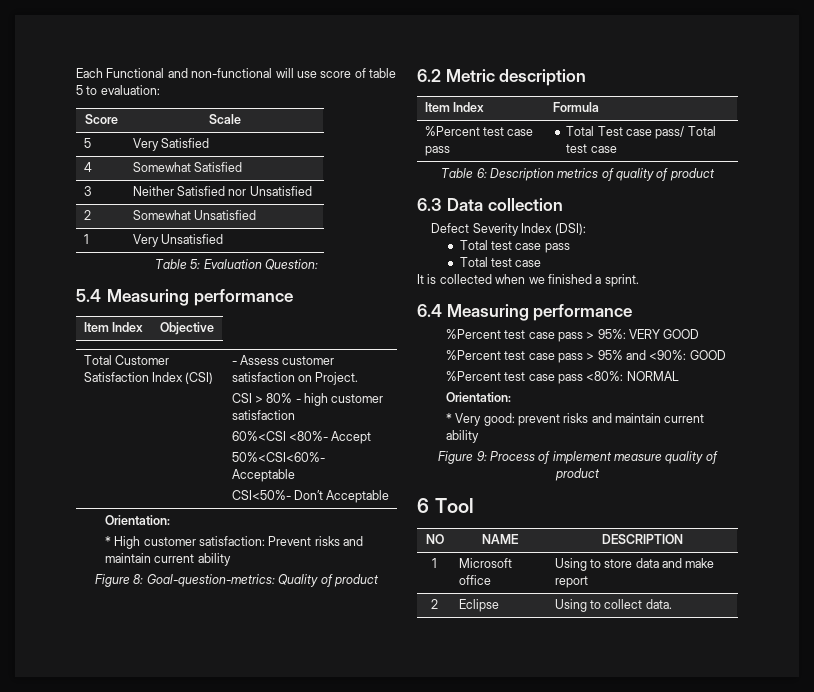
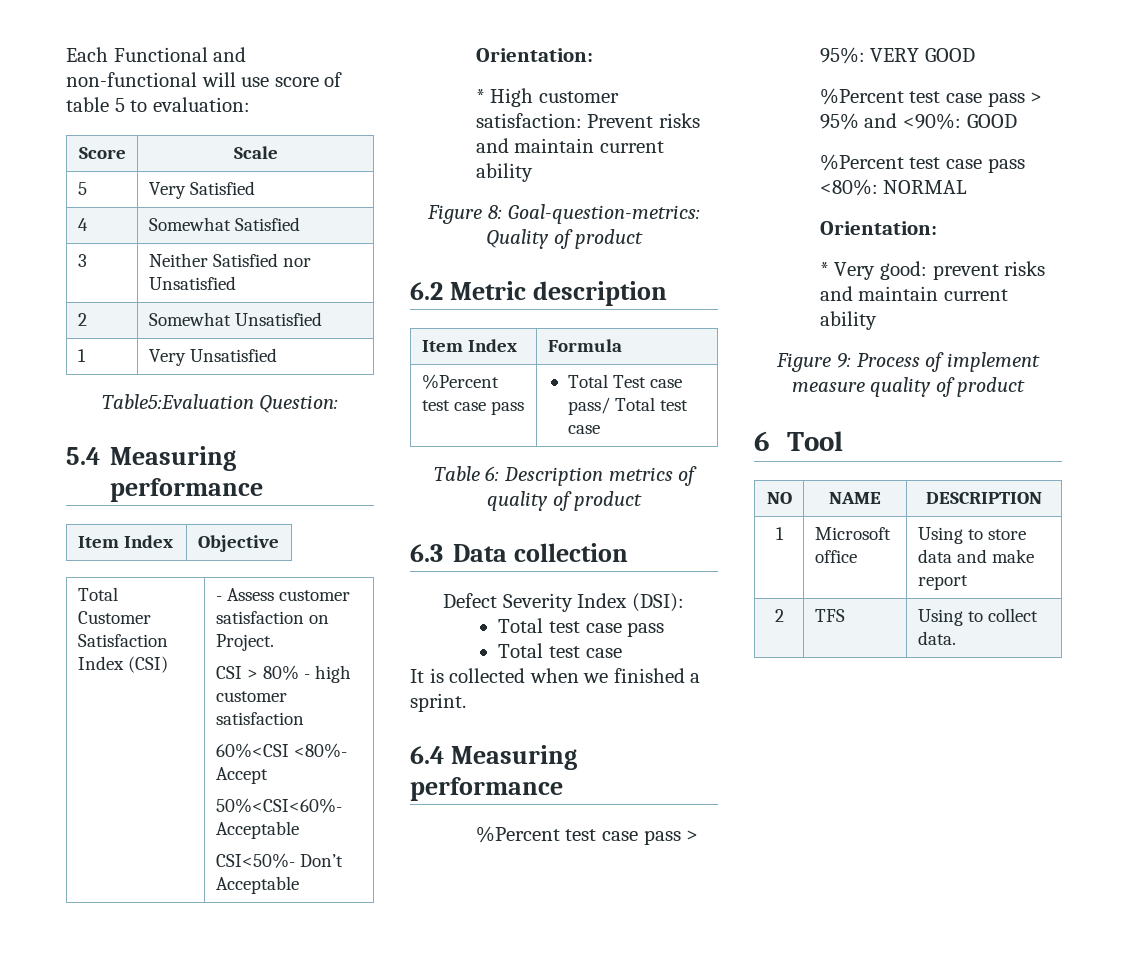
[154,259,262,269] Table 5: Evaluation -> [101,394,254,409] Table5:Evaluation
[458,599,499,612] Eclipse -> [814,609,845,622] TFS

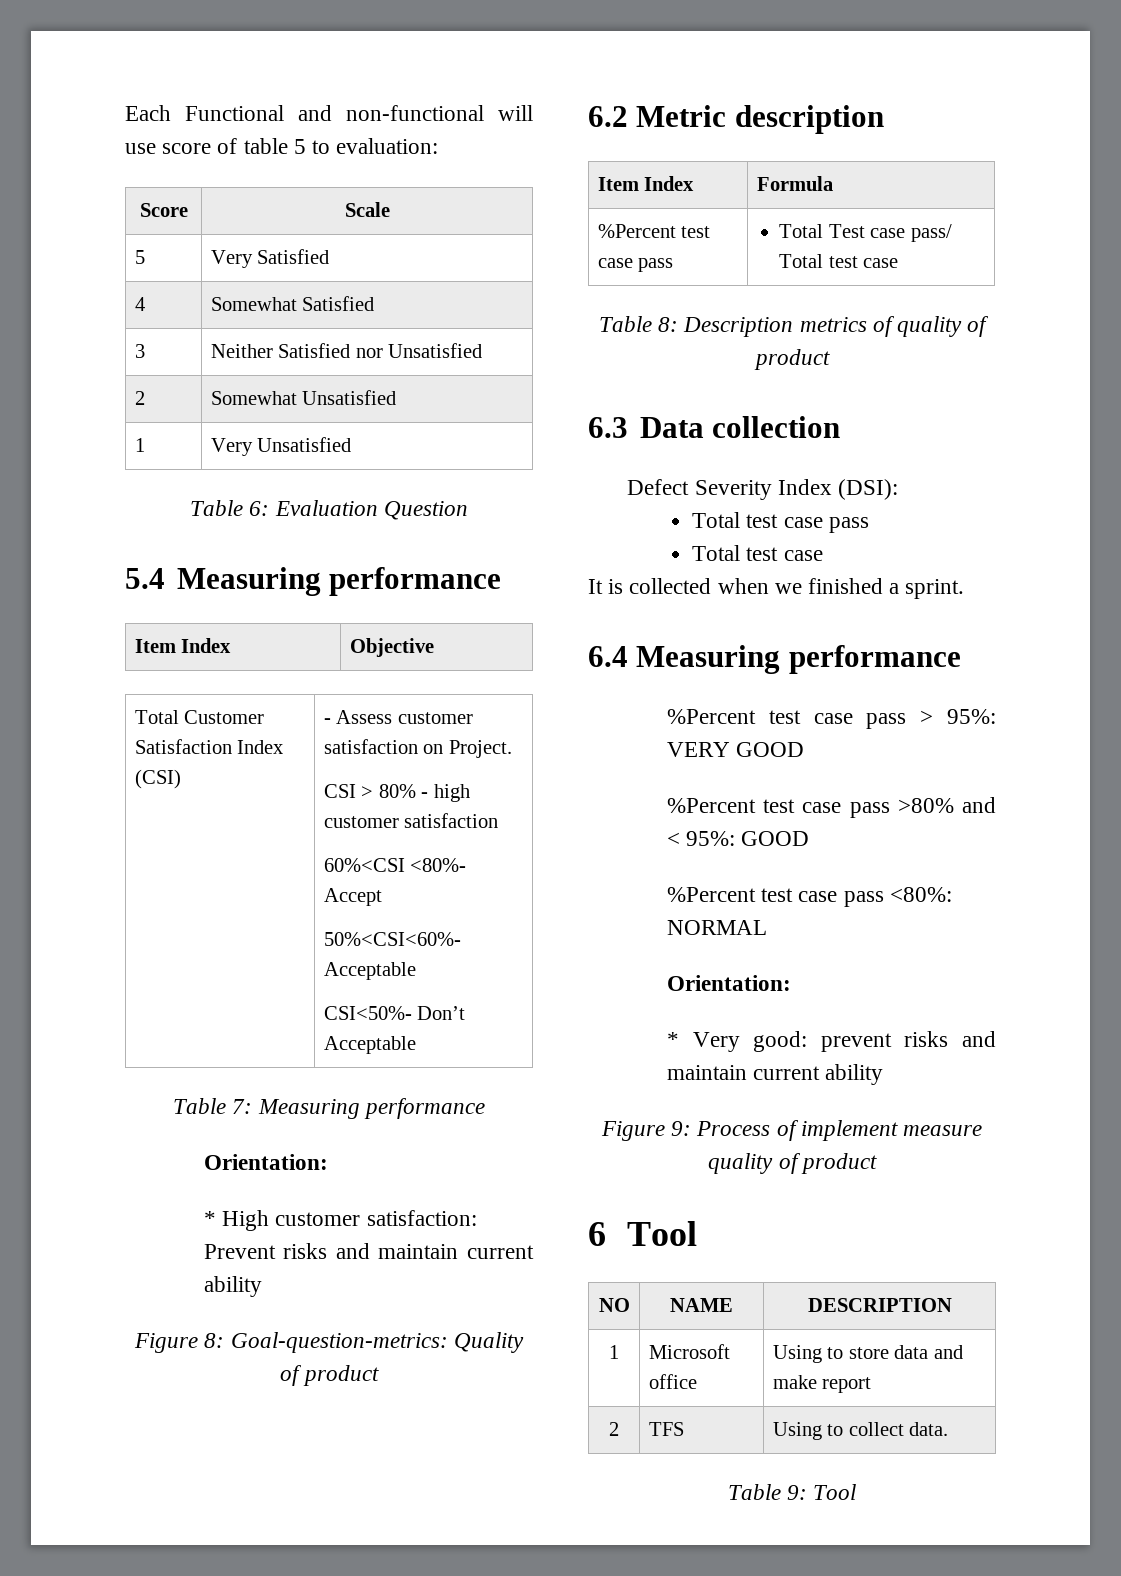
[101,394,339,413] Table5:Evaluation Question: -> [190,500,468,520] Table 6: Evaluation Question
(299, 885) none -> [173,1098,485,1119] // Table 7: Measuring performance
[485,466,500,481] 6: -> [658,317,679,332] 8:
[1030,92,1043,103] [819,113,961,130] > 95% and <90%: -> [897,797,996,813] [666,831,736,846] >80% and < 95%:
(956, 638) none -> [727,1484,857,1500] // Table 9: Tool

